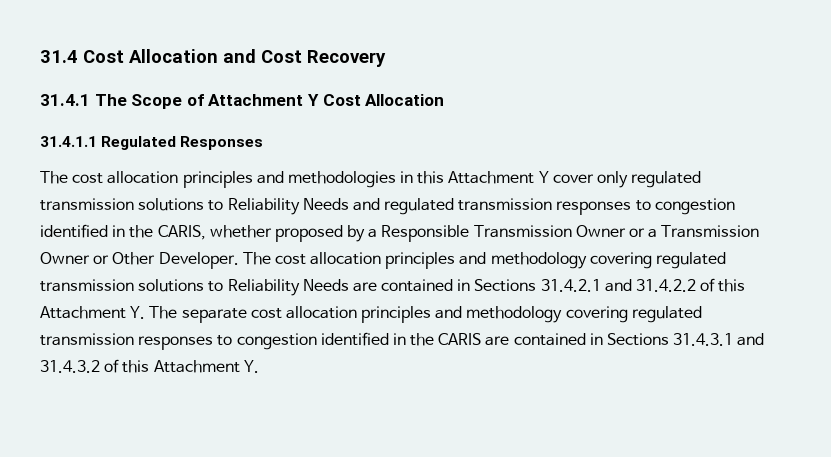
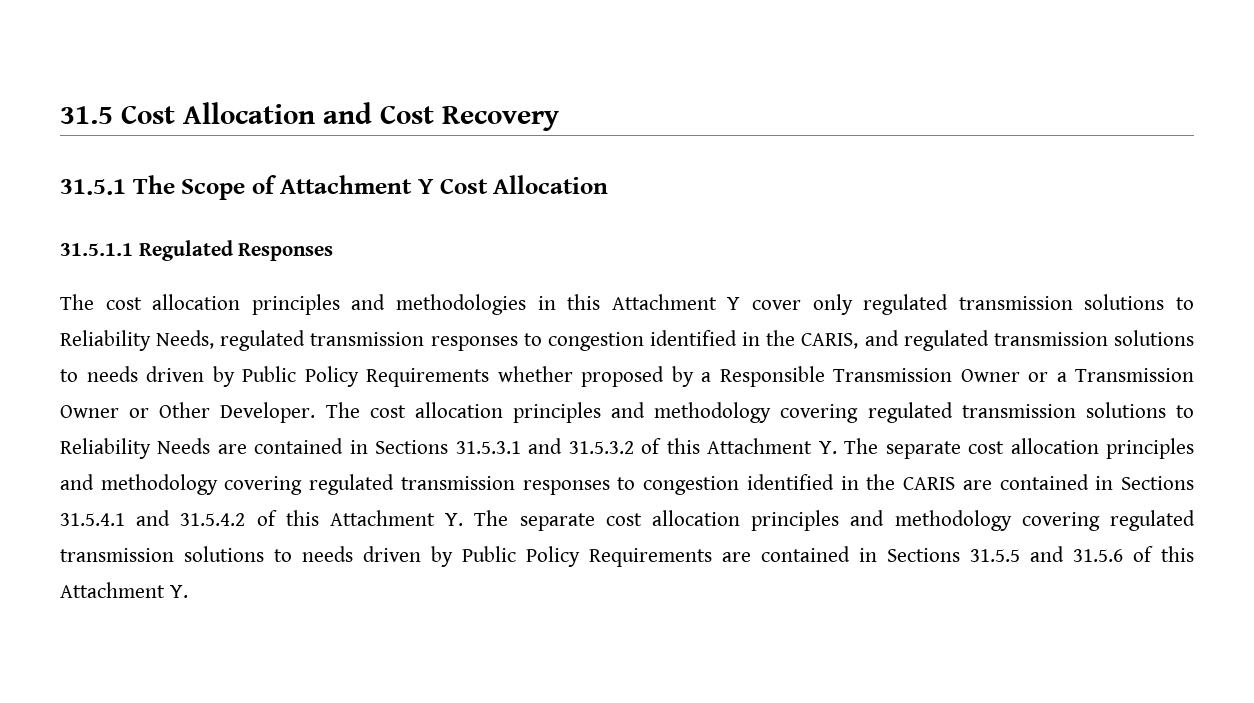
[40,50,78,63] 31.4 -> [60,106,113,124] 31.5
[40,94,90,106] 31.4.1 -> [60,179,126,195] 31.5.1
[40,136,97,147] 31.4.1.1 -> [60,243,133,256] 31.5.1.1
[302,198,380,211] Needs and -> [156,330,215,349] Needs,
(206, 232) none -> [864,330,1194,351] [60,366,489,387] and regulated transmission solutions to needs driven by Public Policy Requirements
[540,279,697,292] 31.4.2.1 and 31.4.2.2 -> [455,438,634,454] 31.5.3.1 and 31.5.3.2
[673,333,765,346] [40,359,259,373] 31.4.3.1 and 31.4.3.2 of this Attachment Y. -> [60,510,1196,531] [60,546,1194,567] [60,582,188,598] 31.5.4.1 and 31.5.4.2 of this Attachment Y. The separate cost allocation principles and methodology covering regulated transmission solutions to needs driven by Public Policy Requirements are contained in Sections 31.5.5 and 31.5.6 of this Attachment Y.

